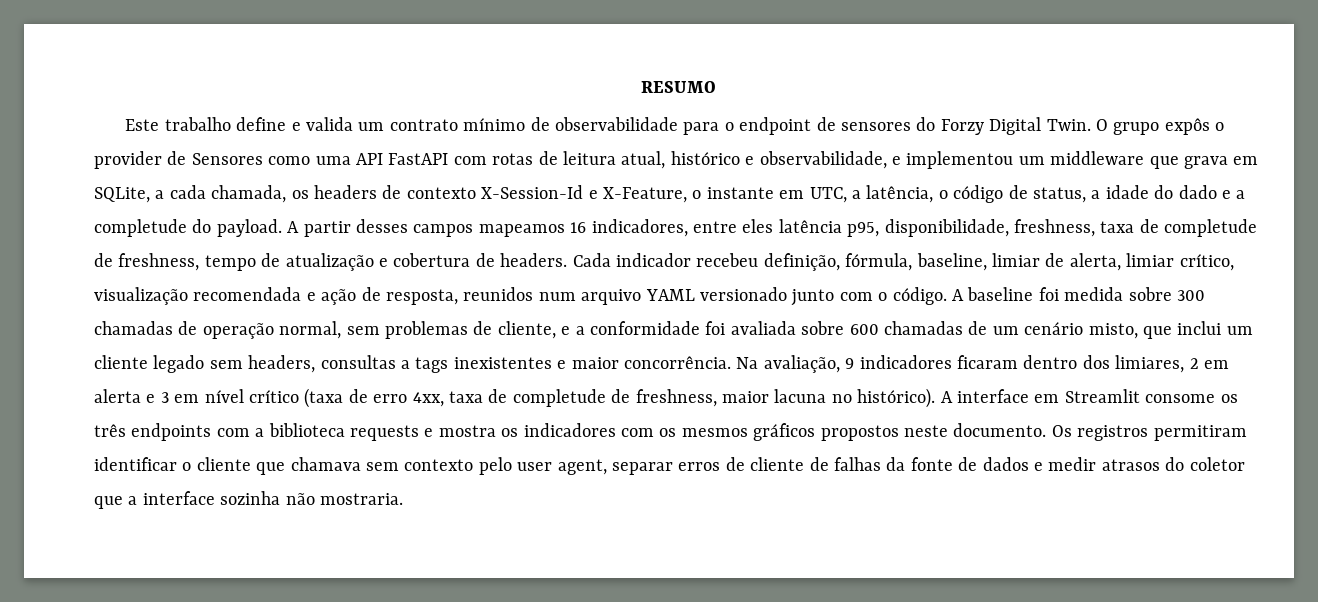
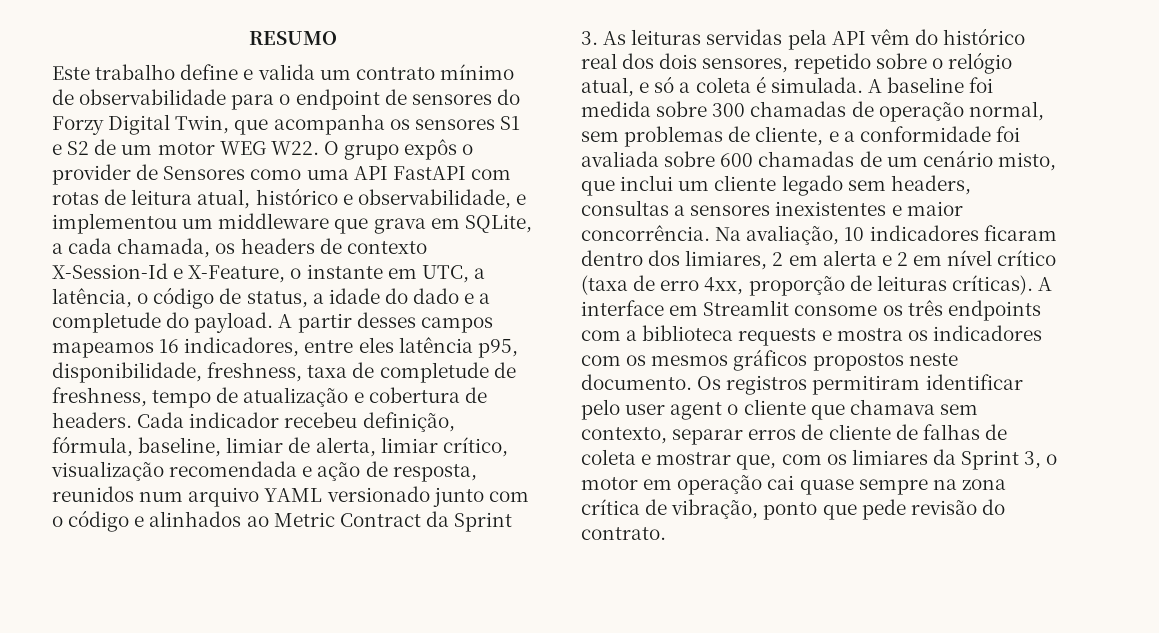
[1046,119,1091,131] Twin. -> [175,114,520,135] [52,139,319,155] Twin, que acompanha os sensores S1 e S2 de um motor WEG W22.
[892,287,947,305] código. -> [68,510,513,532] [581,28,1026,50] [581,52,1012,74] [581,76,863,97] código e alinhados ao Metric Contract da Sprint 3. As leituras servidas pela API vêm do histórico real dos dois sensores, repetido sobre o relógio atual, e só a coleta é simulada.
[415,357,449,373] tags -> [690,205,771,216] sensores
[845,358,855,369] 9 -> [844,227,865,241] 10
[160,392,169,403] 3 -> [896,252,908,266] 2
[449,388,936,408] taxa de completude de freshness, maior lacuna no histórico). -> [748,275,1033,296] proporção de leituras críticas).
(177, 464) none -> [581,399,723,420] pelo user agent
[404,457,607,475] contexto pelo user agent, -> [581,427,667,444] contexto,
[886,457,1245,471] [94,491,403,509] da fonte de dados e medir atrasos do coletor que a interface sozinha não mostraria. -> [984,424,1007,440] [581,449,1058,470] [581,475,1006,495] [581,499,1005,520] [581,527,666,540] de coleta e mostrar que, com os limiares da Sprint 3, o motor em operação cai quase sempre na zona crítica de vibração, ponto que pede revisão do contrato.

